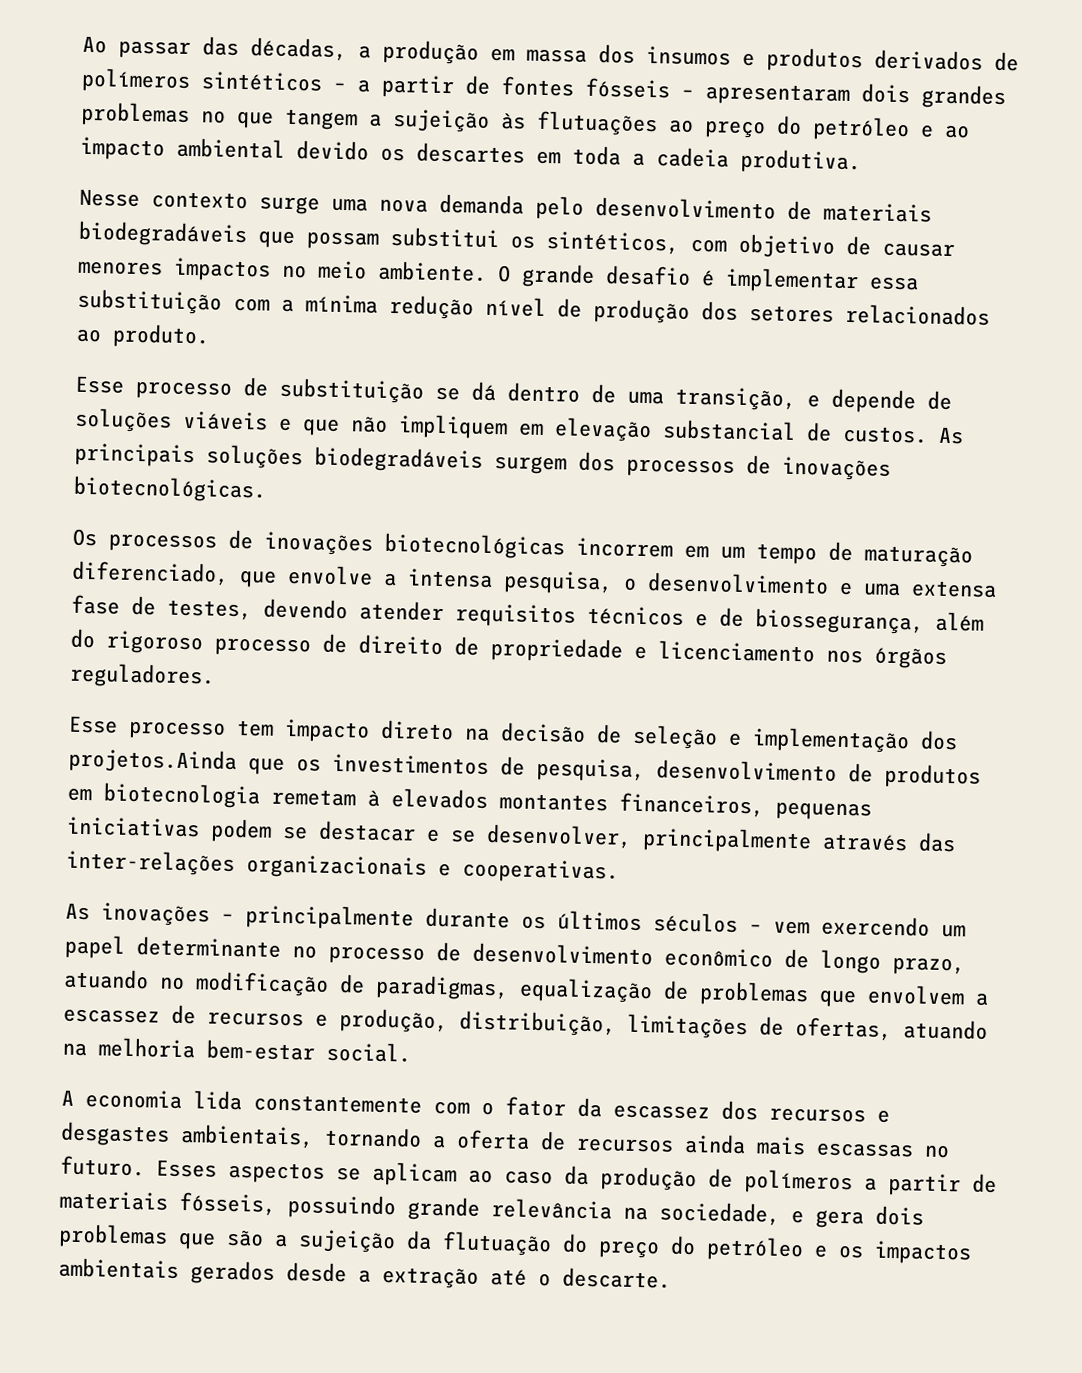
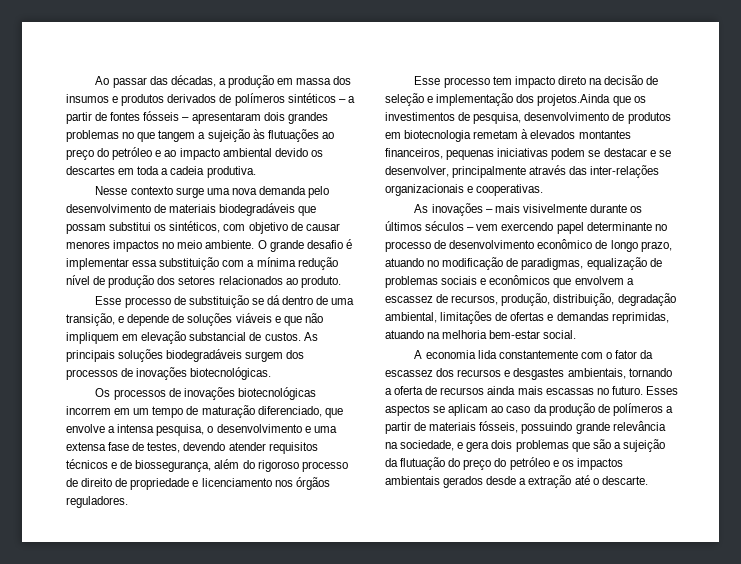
[245,904,414,931] principalmente -> [494,204,587,213] mais visivelmente
[941,924,966,938] um -> (554, 226) none
(809, 994) none -> [441,275,551,285] sociais e econômicos
[207,1008,892,1041] recursos e produção, distribuição, limitações de ofertas, -> [451,293,676,306] [385,311,669,324] recursos, produção, distribuição, degradação ambiental, limitações de ofertas e demandas reprimidas,

